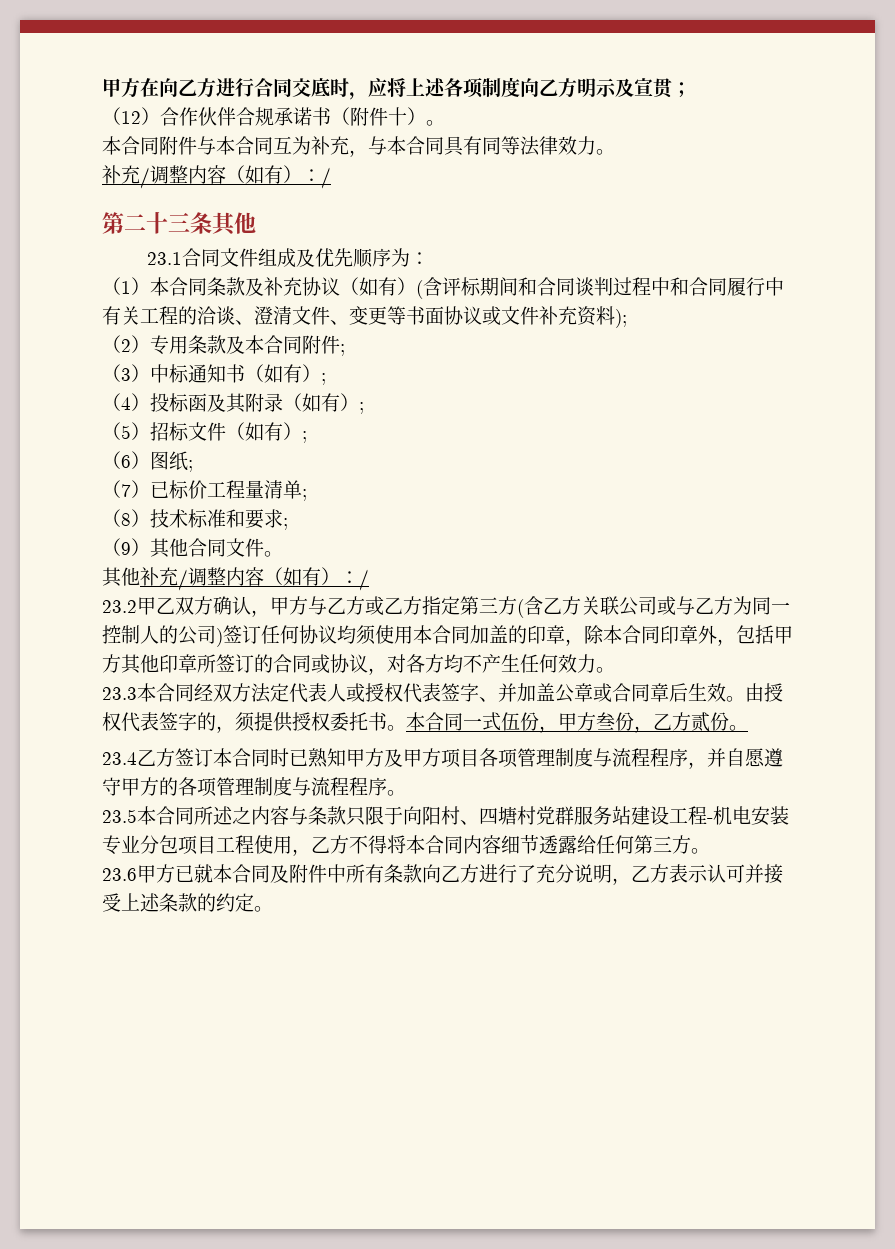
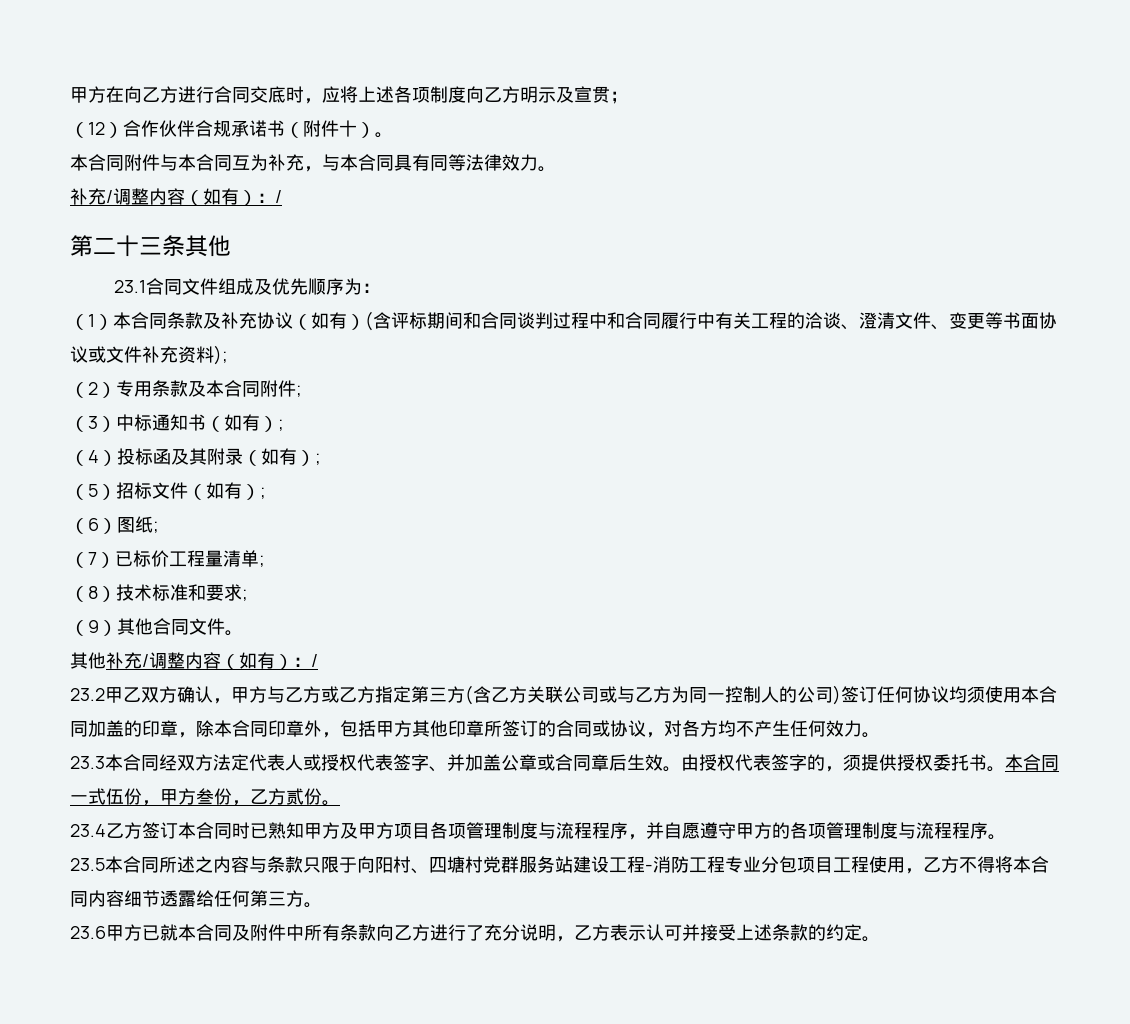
[713,806,789,826] 机电安装 -> [653,856,725,873] 消防工程

